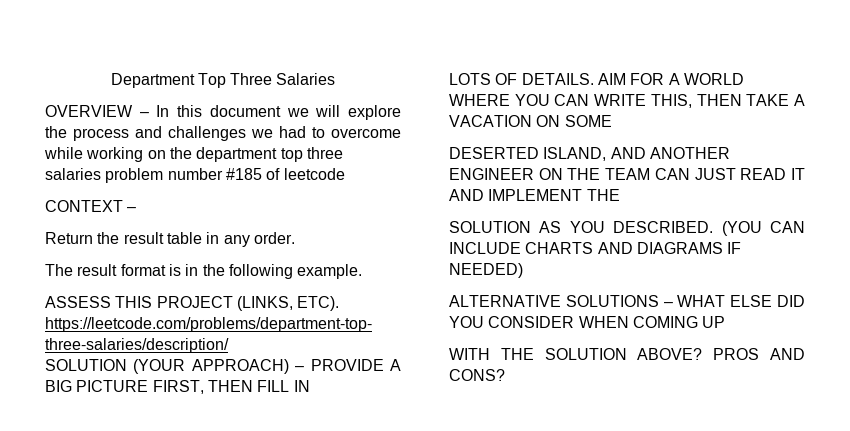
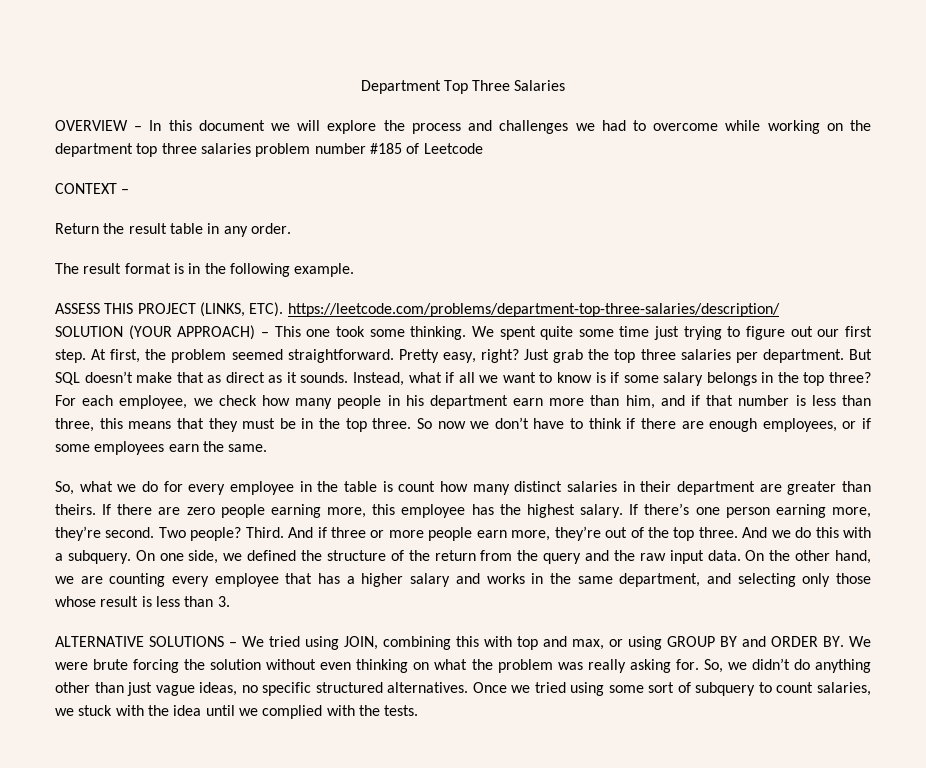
[283,168,345,180] leetcode -> [423,143,483,154] Leetcode
[310,359,402,371] [45,380,310,394] [449,73,744,85] [449,94,805,108] [449,115,612,127] [449,147,730,161] [449,168,805,180] [449,189,620,201] [449,221,805,236] [449,242,742,254] [449,263,523,278] [449,295,805,307] [449,316,726,328] [449,348,805,360] [449,369,505,381] PROVIDE A BIG PICTURE FIRST, THEN FILL IN // LOTS OF DETAILS. AIM FOR A WORLD WHERE YOU CAN WRITE THIS, THEN TAKE A VACATION ON SOME // DESERTED ISLAND, AND ANOTHER ENGINEER ON THE TEAM CAN JUST READ IT AND IMPLEMENT THE // SOLUTION AS YOU DESCRIBED. (YOU CAN INCLUDE CHARTS AND DIAGRAMS IF NEEDED) // ALTERNATIVE SOLUTIONS – WHAT ELSE DID YOU CONSIDER WHEN COMING UP // WITH THE SOLUTION ABOVE? PROS AND CONS? -> [274,326,872,340] [55,349,872,363] [55,371,871,386] [55,395,871,409] [55,417,871,432] [55,441,268,455] [55,481,871,495] [55,503,871,518] [55,526,871,541] [55,550,871,564] [55,573,872,587] [55,596,230,607] [55,636,871,650] [55,658,871,673] [55,682,871,696] [55,705,419,719] This one took some thinking. We spent quite some time just trying to figure out our first step. At first, the problem seemed straightforward. Pretty easy, right? Just grab the top three salaries per department. But SQL doesn’t make that as direct as it sounds. Instead, what if all we want to know is if some salary belongs in the top three? For each employee, we check how many people in his department earn more than him, and if that number is less than three, this means that they must be in the top three. So now we don’t have to think if there are enough employees, or if some employees earn the same. // So, what we do for every employee in the table is count how many distinct salaries in their department are greater than theirs. If there are zero people earning more, this employee has the highest salary. If there’s one person earning more, they’re second. Two people? Third. And if three or more people earn more, they’re out of the top three. And we do this with a subquery. On one side, we defined the structure of the return from the query and the raw input data. On the other hand, we are counting every employee that has a higher salary and works in the same department, and selecting only those whose result is less than 3. // ALTERNATIVE SOLUTIONS – We tried using JOIN, combining this with top and max, or using GROUP BY and ORDER BY. We were brute forcing the solution without even thinking on what the problem was really asking for. So, we didn’t do anything other than just vague ideas, no specific structured alternatives. Once we tried using some sort of subquery to count salaries, we stuck with the idea until we complied with the tests.

